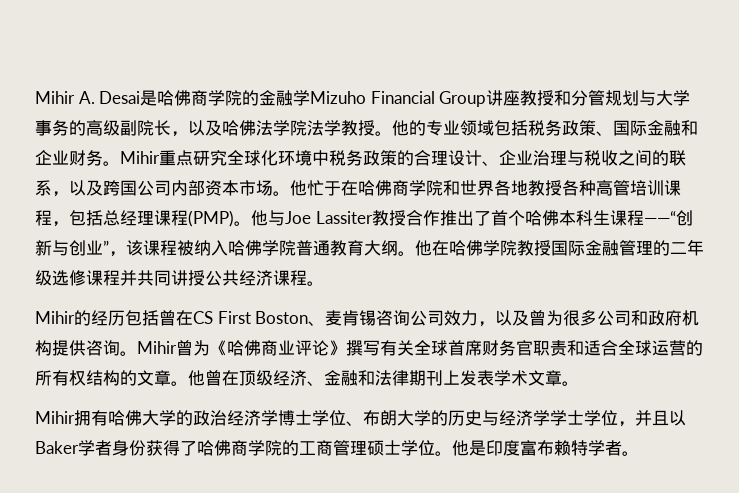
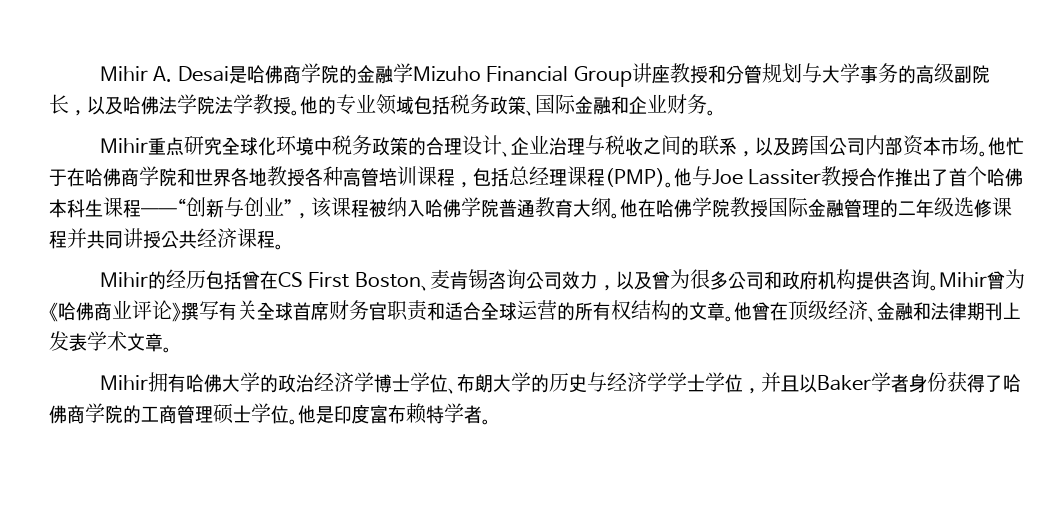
(120, 163) none -> (716, 113) //

